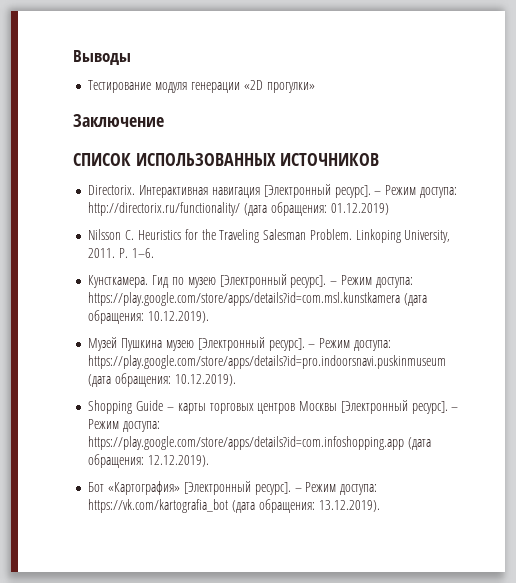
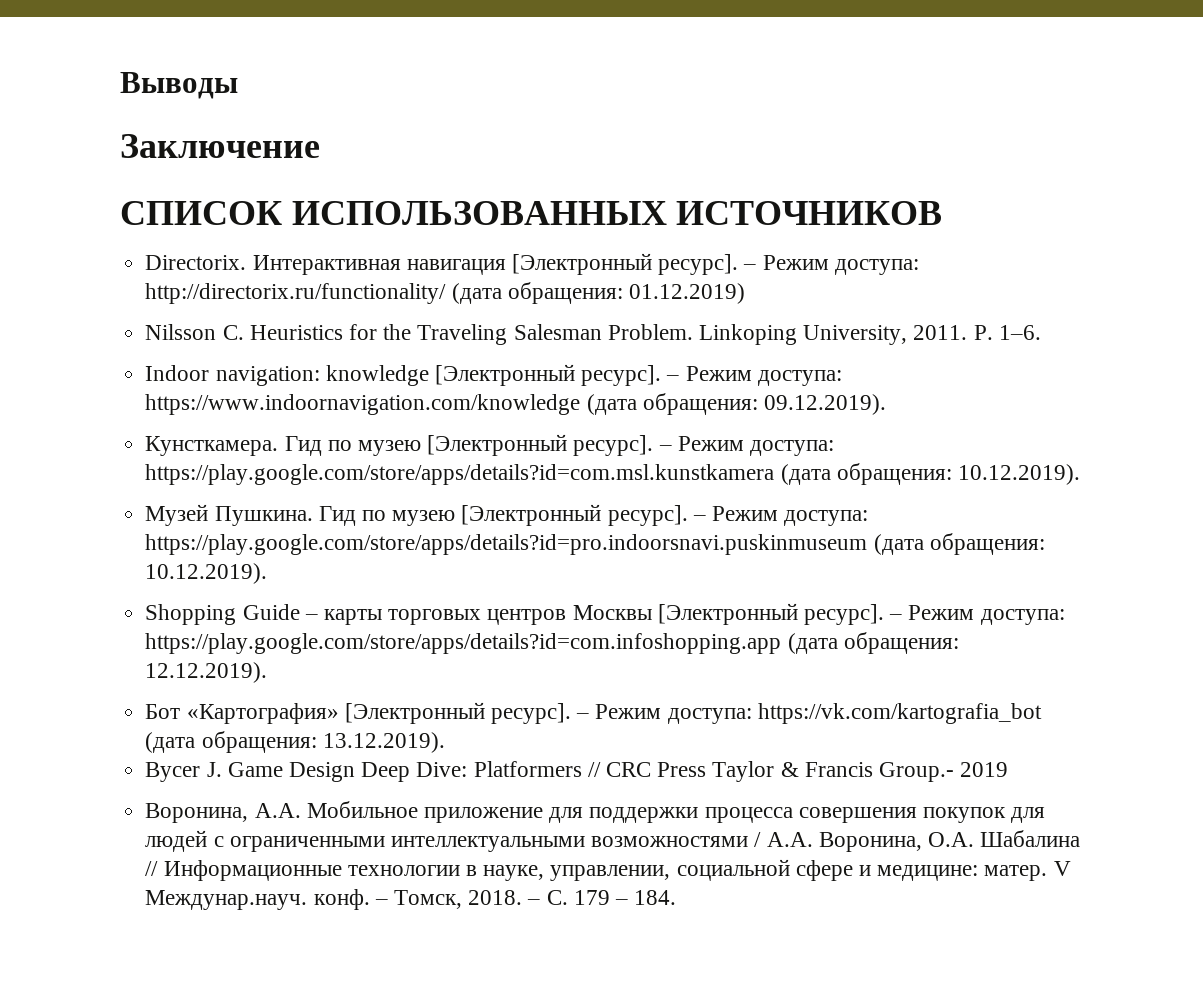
[88,80,315,93] // Тестирование модуля генерации «2D прогулки» -> (238, 85) none
(154, 253) none -> [145,364,842,386] [145,393,886,415] // Indoor navigation: knowledge [Электронный ресурс]. – Режим доступа: https://www.indoornavigation.com/knowledge (дата обращения: 09.12.2019).
[121,338,163,351] Пушкина -> [214,506,386,526] Пушкина. Гид по
(380, 506) none -> [145,761,1009,782] [145,801,1046,823] [145,830,1081,852] [145,859,1071,881] [145,889,677,910] // Bycer J. Game Design Deep Dive: Platformers // CRC Press Taylor & Francis Group.- 2019 // Воронина, А.А. Мобильное приложение для поддержки процесса совершения покупок для людей с ограниченными интеллектуальными возможностями / А.А. Воронина, О.А. Шабалина // Информационные технологии в науке, управлении, социальной сфере и медицине: матер. V Междунар.науч. конф. – Томск, 2018. – С. 179 – 184.

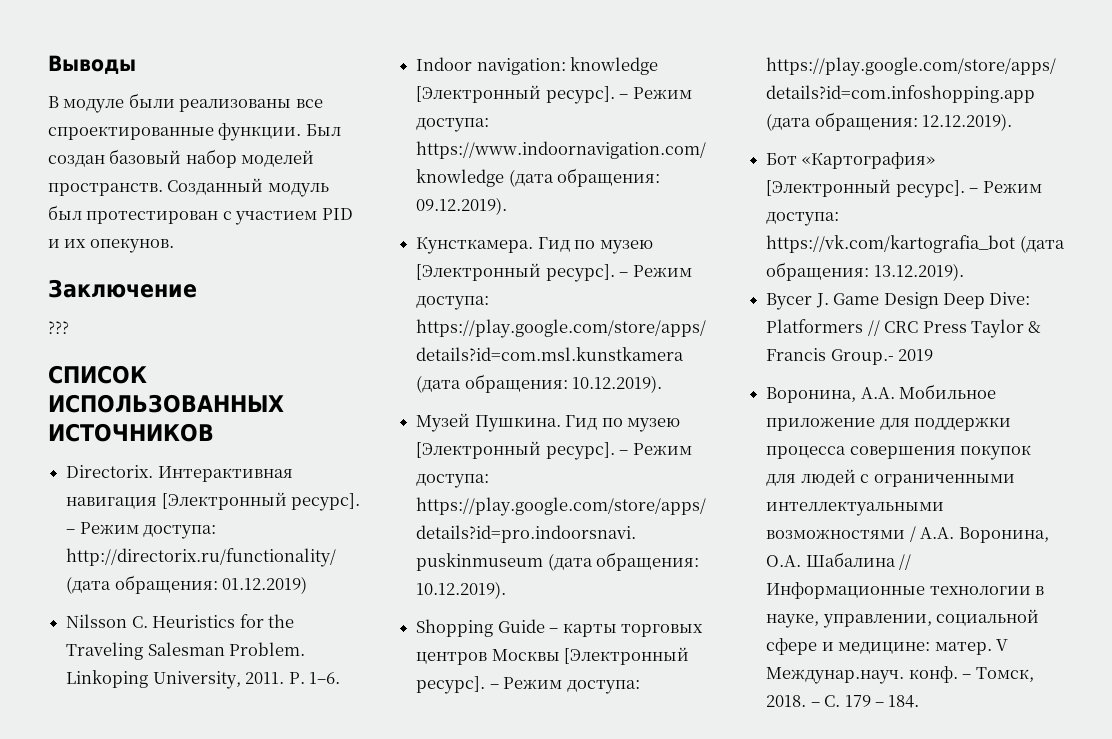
(238, 85) none -> [48,93,323,113] [48,123,341,141] [48,149,315,168] [48,178,329,197] [48,205,353,225] [48,238,174,253] // В модуле были реализованы все спроектированные функции. Был создан базовый набор моделей пространств. Созданный модуль был протестирован с участием PID и их опекунов.
(320, 146) none -> [48,321,69,334] // ???

